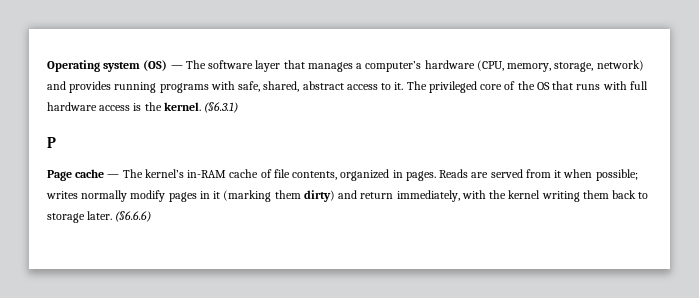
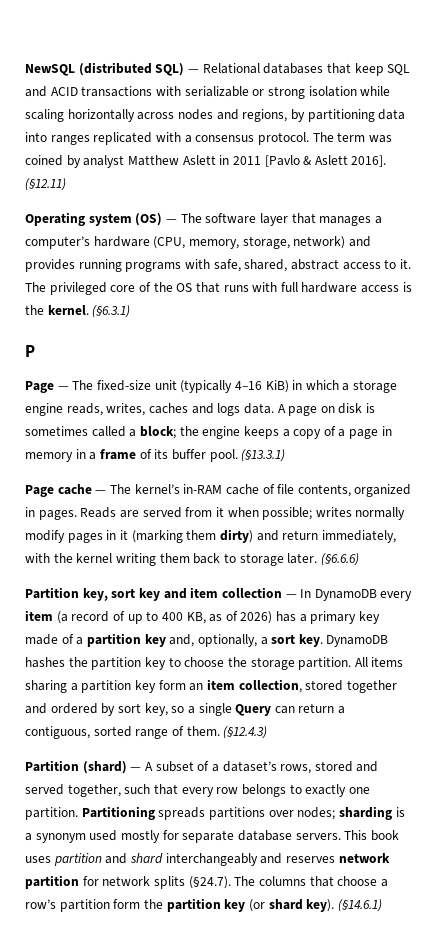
(47, 66) none -> [25,62,411,76] [25,86,391,99] [25,109,406,122] [25,132,392,145] [25,155,387,168] [25,178,66,191] NewSQL (distributed SQL) — Relational databases that keep SQL and ACID transactions with serializable or strong isolation while scaling horizontally across nodes and regions, by partitioning data into ranges replicated with a consensus protocol. The term was coined by analyst Matthew Aslett in 2011 [Pavlo & Aslett 2016]. (§12.11) //
(56, 142) none -> [25,380,398,393] [25,403,376,416] [25,426,392,439] [25,449,286,462] // Page — The fixed-size unit (typically 4–16 KiB) in which a storage engine reads, writes, caches and logs data. A page on disk is sometimes called a block; the engine keeps a copy of a page in memory in a frame of its buffer pool. (§13.3.1)
(152, 216) none -> [25,587,413,601] [25,610,381,624] [25,633,389,647] [25,657,404,670] [25,679,397,693] [25,703,346,716] [25,726,268,739] [25,760,379,774] [25,784,370,797] [25,806,405,820] [25,830,399,843] [25,853,390,866] [25,875,388,889] [25,898,382,912] // Partition key, sort key and item collection — In DynamoDB every item (a record of up to 400 KB, as of 2026) has a primary key made of a partition key and, optionally, a sort key. DynamoDB hashes the partition key to choose the storage partition. All items sharing a partition key form an item collection, stored together and ordered by sort key, so a single Query can return a contiguous, sorted range of them. (§12.4.3) // Partition (shard) — A subset of a dataset’s rows, stored and served together, such that every row belongs to exactly one partition. Partitioning spreads partitions over nodes; sharding is a synonym used mostly for separate database servers. This book uses partition and shard interchangeably and reserves network partition for network splits (§24.7). The columns that choose a row’s partition form the partition key (or shard key). (§14.6.1)

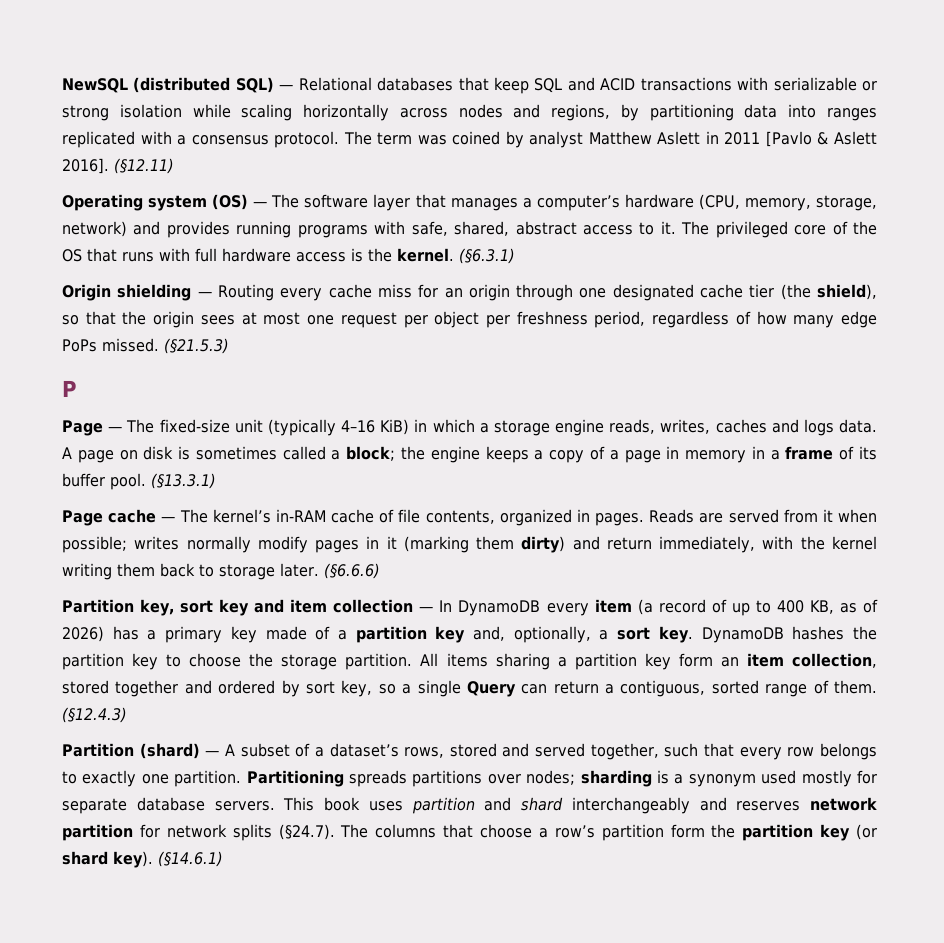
(131, 311) none -> [62,284,877,301] [62,311,877,328] [62,338,229,354] // Origin shielding — Routing every cache miss for an origin through one designated cache tier (the shield), so that the origin sees at most one request per object per freshness period, regardless of how many edge PoPs missed. (§21.5.3)

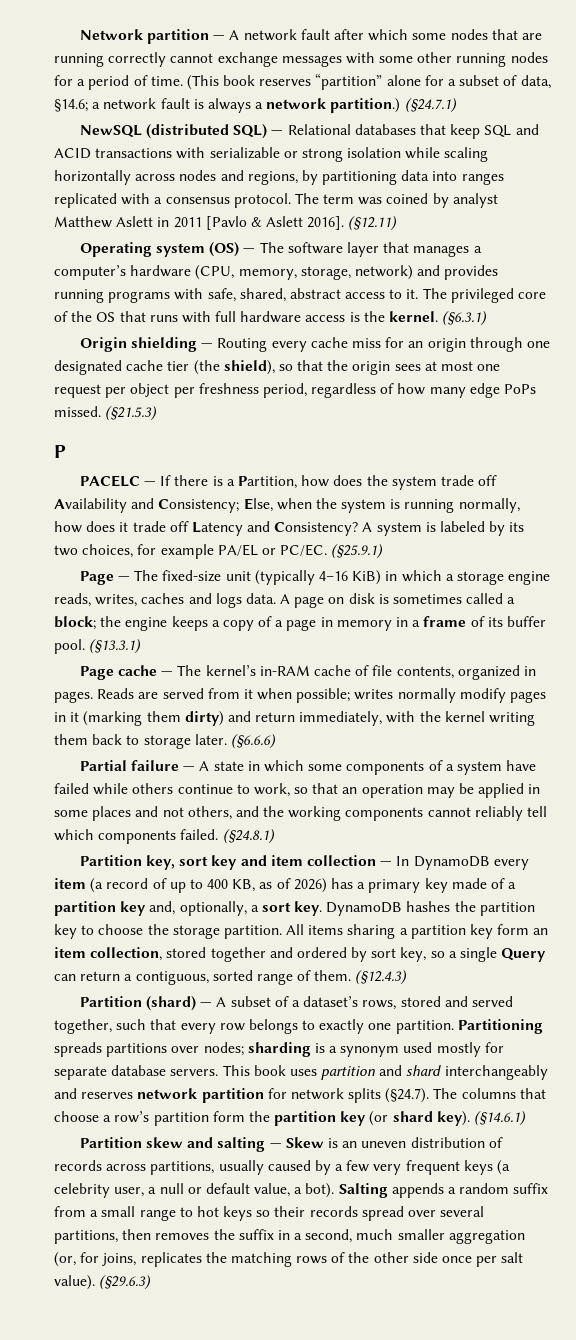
(62, 85) none -> [79,29,542,44] [54,52,548,67] [54,73,551,90] [54,98,457,113] Network partition — A network fault after which some nodes that are running correctly cannot exchange messages with some other running nodes for a period of time. (This book reserves “partition” alone for a subset of data, §14.6; a network fault is always a network partition.) (§24.7.1) //
(77, 388) none -> [79,475,498,490] [54,498,520,513] [54,521,525,536] [54,544,384,559] // PACELC — If there is a Partition, how does the system trade off Availability and Consistency; Else, when the system is running normally, how does it trade off Latency and Consistency? A system is labeled by its two choices, for example PA/EL or PC/EC. (§25.9.1)
(380, 571) none -> [79,760,537,775] [54,783,541,798] [54,806,548,821] [54,829,275,844] // Partial failure — A state in which some components of a system have failed while others continue to work, so that an operation may be applied in some places and not others, and the working components cannot reliably tell which components failed. (§24.8.1)
(223, 859) none -> [79,1137,503,1152] [54,1160,511,1175] [54,1183,549,1198] [54,1206,485,1221] [54,1229,525,1244] [54,1252,524,1267] [54,1275,152,1290] // Partition skew and salting — Skew is an uneven distribution of records across partitions, usually caused by a few very frequent keys (a celebrity user, a null or default value, a bot). Salting appends a random suffix from a small range to hot keys so their records spread over several partitions, then removes the suffix in a second, much smaller aggregation (or, for joins, replicates the matching rows of the other side once per salt value). (§29.6.3)

